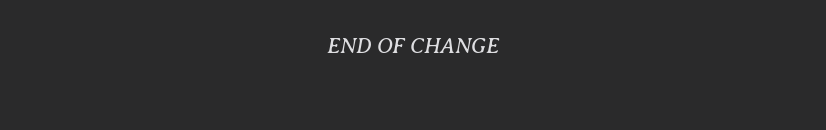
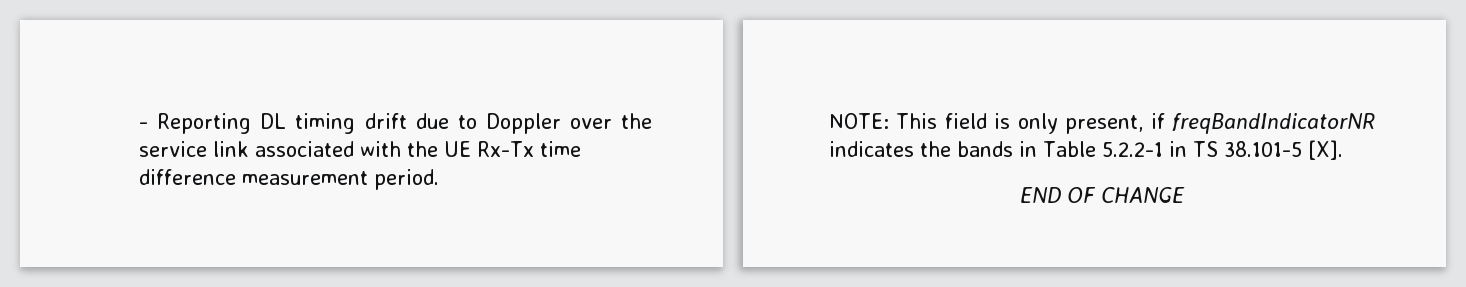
(327, 45) none -> [139,113,652,134] [139,141,582,157] [139,169,440,190] [829,113,1375,134] [829,140,1343,160] - Reporting DL timing drift due to Doppler over the service link associated with the UE Rx-Tx time difference measurement period. // NOTE: This field is only present, if freqBandIndicatorNR indicates the bands in Table 5.2.2-1 in TS 38.101-5 [X]. //

